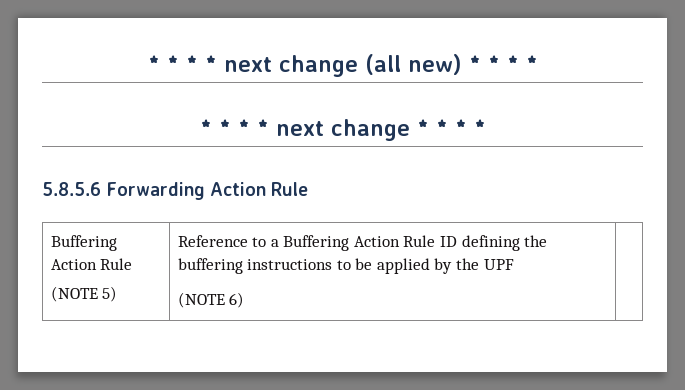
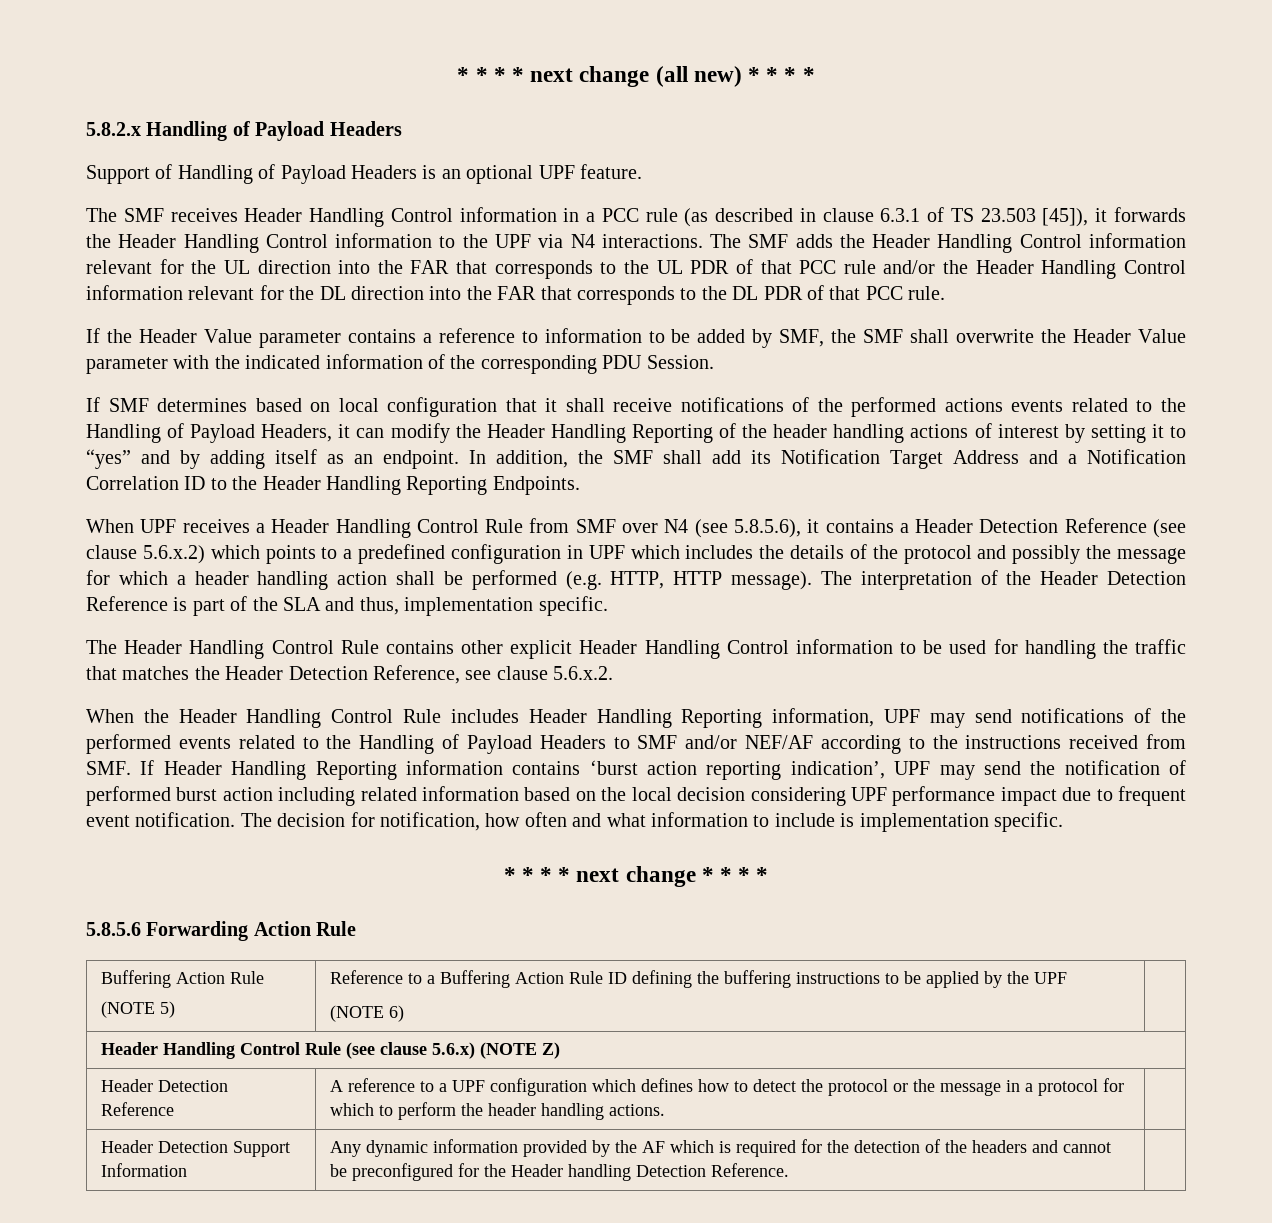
(538, 63) none -> [86,121,402,141] [86,164,642,184] [86,207,1186,227] [86,233,1187,253] [86,259,1186,279] [86,285,946,305] [86,328,1187,348] [86,354,714,374] [86,397,1186,417] [86,423,1186,443] [86,449,1186,469] [86,476,580,495] [86,518,1186,538] [86,544,1187,564] [86,570,1187,590] [86,596,608,616] [86,639,1186,659] [86,665,614,684] [86,708,1186,728] [86,734,1187,754] [86,760,1186,780] [86,786,1186,806] [86,812,1063,832] // 5.8.2.x Handling of Payload Headers // Support of Handling of Payload Headers is an optional UPF feature. // The SMF receives Header Handling Control information in a PCC rule (as described in clause 6.3.1 of TS 23.503 [45]), it forwards the Header Handling Control information to the UPF via N4 interactions. The SMF adds the Header Handling Control information relevant for the UL direction into the FAR that corresponds to the UL PDR of that PCC rule and/or the Header Handling Control information relevant for the DL direction into the FAR that corresponds to the DL PDR of that PCC rule. // If the Header Value parameter contains a reference to information to be added by SMF, the SMF shall overwrite the Header Value parameter with the indicated information of the corresponding PDU Session. // If SMF determines based on local configuration that it shall receive notifications of the performed actions events related to the Handling of Payload Headers, it can modify the Header Handling Reporting of the header handling actions of interest by setting it to “yes” and by adding itself as an endpoint. In addition, the SMF shall add its Notification Target Address and a Notification Correlation ID to the Header Handling Reporting Endpoints. // When UPF receives a Header Handling Control Rule from SMF over N4 (see 5.8.5.6), it contains a Header Detection Reference (see clause 5.6.x.2) which points to a predefined configuration in UPF which includes the details of the protocol and possibly the message for which a header handling action shall be performed (e.g. HTTP, HTTP message). The interpretation of the Header Detection Reference is part of the SLA and thus, implementation specific. // The Header Handling Control Rule contains other explicit Header Handling Control information to be used for handling the traffic that matches the Header Detection Reference, see clause 5.6.x.2. // When the Header Handling Control Rule includes Header Handling Reporting information, UPF may send notifications of the performed events related to the Handling of Payload Headers to SMF and/or NEF/AF according to the instructions received from SMF. If Header Handling Reporting information contains ‘burst action reporting indication’, UPF may send the notification of performed burst action including related information based on the local decision considering UPF performance impact due to frequent event notification. The decision for notification, how often and what information to include is implementation specific.
(245, 300) none -> [101,1042,561,1059] [101,1079,229,1092] [101,1102,175,1116] [330,1078,1125,1096] [330,1102,666,1120] [101,1140,291,1157] [101,1163,188,1177] [330,1139,1112,1157] [330,1163,790,1181] // Header Handling Control Rule (see clause 5.6.x) (NOTE Z) // Header Detection Reference | A reference to a UPF configuration which defines how to detect the protocol or the message in a protocol for which to perform the header handling actions. | // Header Detection Support Information | Any dynamic information provided by the AF which is required for the detection of the headers and cannot be preconfigured for the Header handling Detection Reference. |

